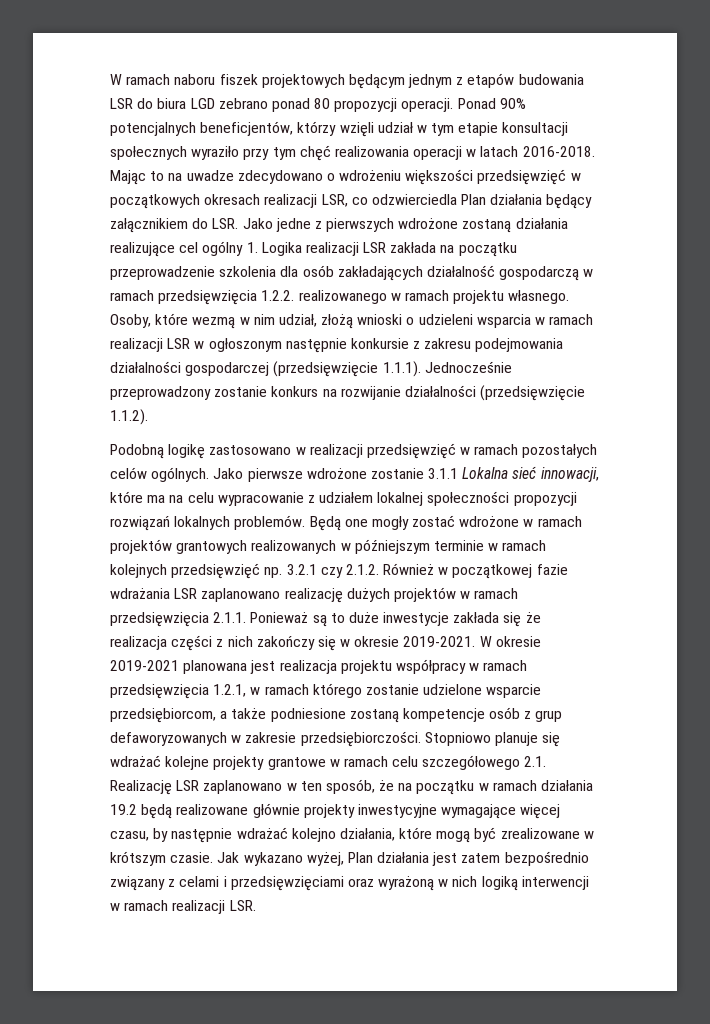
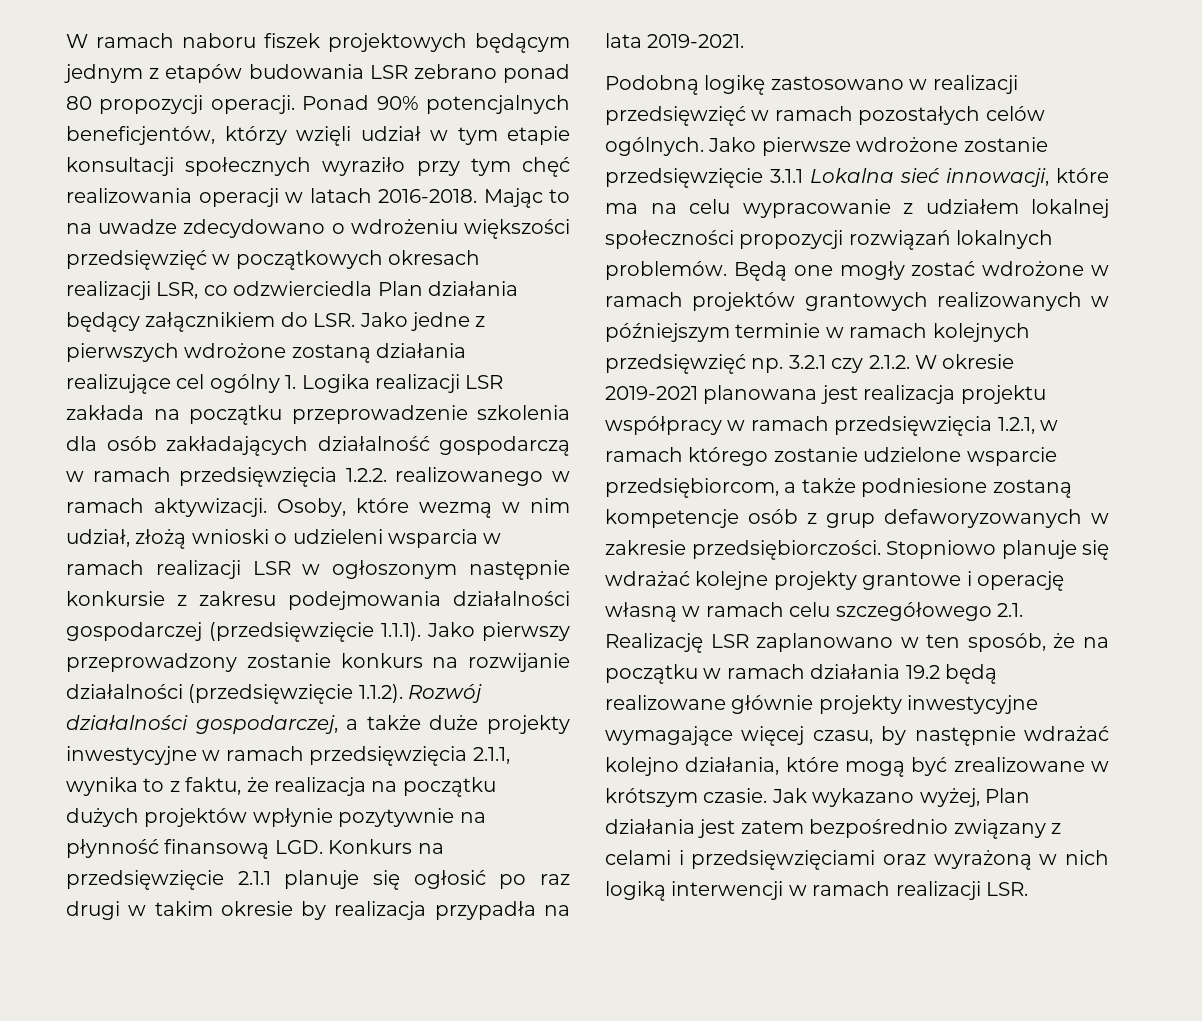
[137,98,215,109] do biura LGD -> (408, 72) none
[453,290,570,304] projektu własnego. -> [154,498,267,517] aktywizacji.
[424,361,512,373] Jednocześnie -> [427,622,570,641] Jako pierwszy
(148, 417) none -> [408,684,483,703] [66,715,571,734] [66,746,510,766] [66,777,496,797] [66,808,486,827] [66,839,444,859] [66,870,571,890] [66,901,570,920] [605,33,745,48] Rozwój działalności gospodarczej, a także duże projekty inwestycyjne w ramach przedsięwzięcia 2.1.1, wynika to z faktu, że realizacja na początku dużych projektów wpłynie pozytywnie na płynność finansową LGD. Konkurs na przedsięwzięcie 2.1.1 planuje się ogłosić po raz drugi w takim okresie by realizacja przypadła na lata 2019-2021.
(424, 473) none -> [605,168,763,188] przedsięwzięcie
[383,563,568,579] [110,587,519,603] [110,612,541,627] [110,635,476,651] Również w początkowej fazie wdrażania LSR zaplanowano realizację dużych projektów w ramach przedsięwzięcia 2.1.1. Ponieważ są to duże inwestycje zakłada się że realizacja części z nich zakończy się w okresie 2019-2021. -> (910, 362) none
(326, 763) none -> [966,571,1064,591] [605,602,677,622] i operację własną

